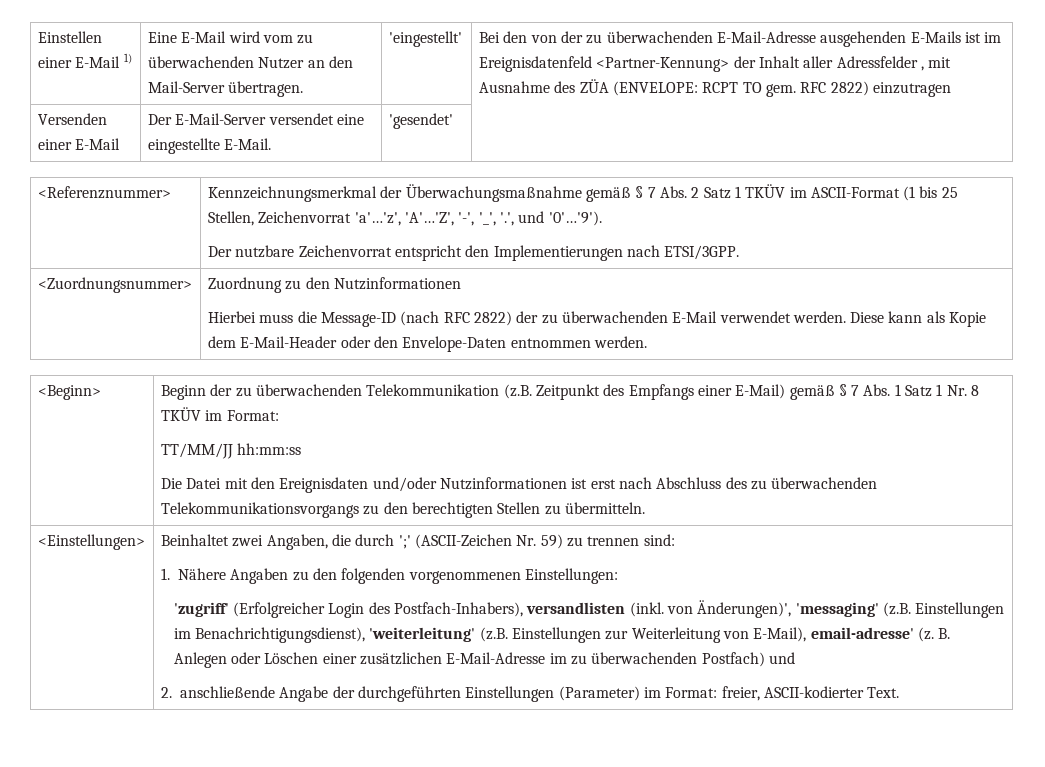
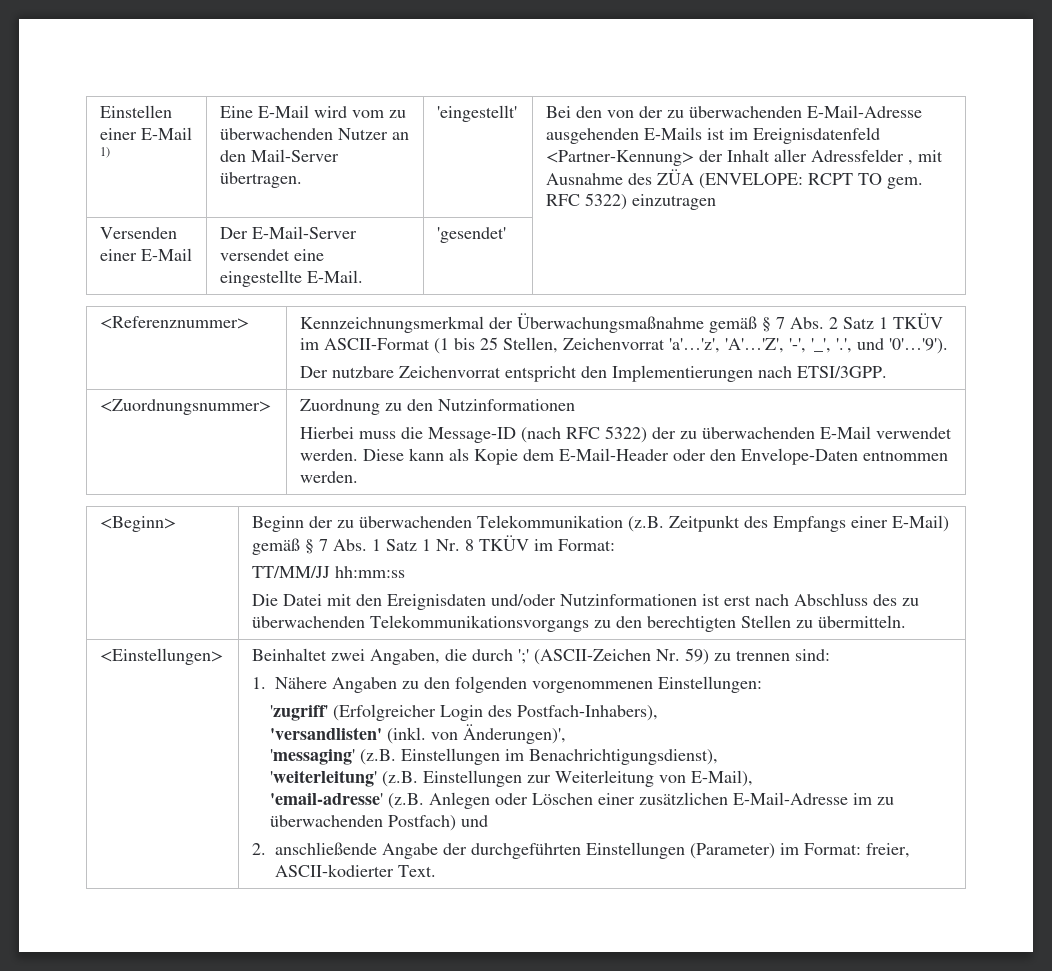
[830,81,869,96] 2822) -> [585,193,628,210] 5322)
[473,311,512,326] 2822) -> [605,426,648,443] 5322)
[526,602,626,614] versandlisten -> [269,727,382,740] // 'versandlisten'
(792, 609) none -> (566, 734) //
(366, 635) none -> (718, 757) //
[810,627,951,642] email-adresse' (z. B. -> [269,793,424,809] // 'email-adresse' (z.B.

